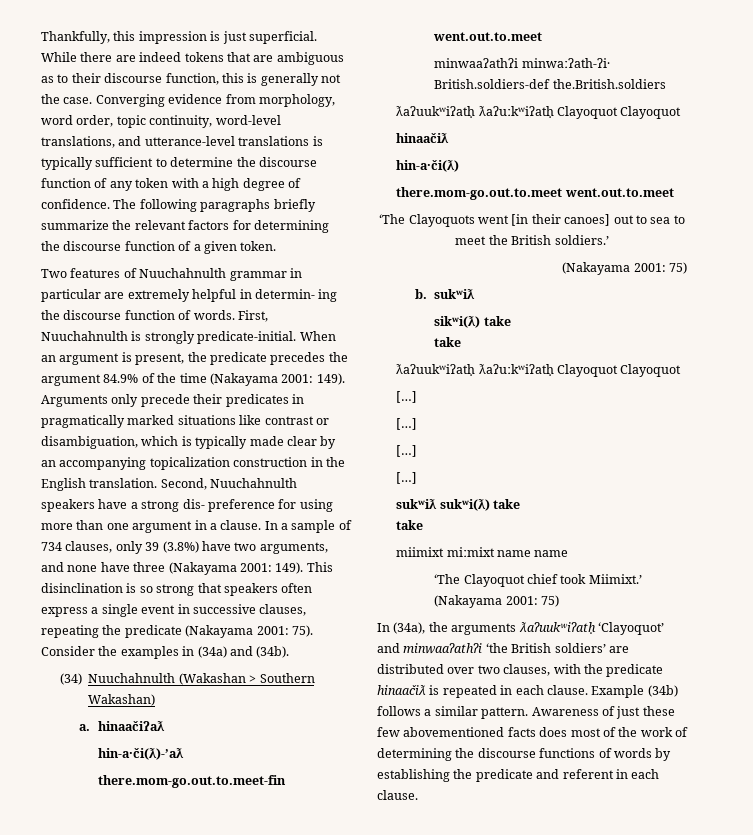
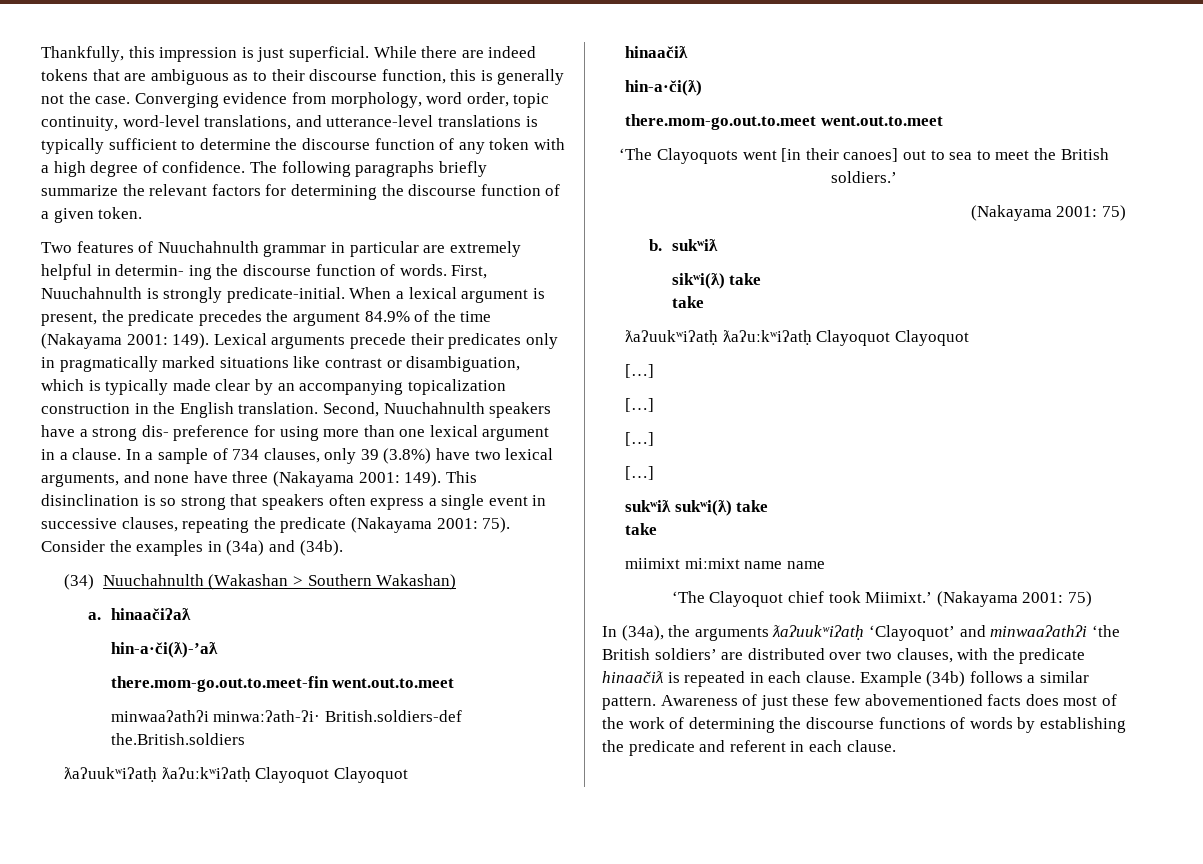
[41,355,56,362] an -> [395,287,457,299] a lexical
[41,394,139,407] Arguments only -> [213,333,346,349] Lexical arguments
(289, 400) none -> [525,333,558,349] only
(129, 526) none -> [429,425,478,437] lexical
(257, 546) none -> [505,448,554,460] lexical

